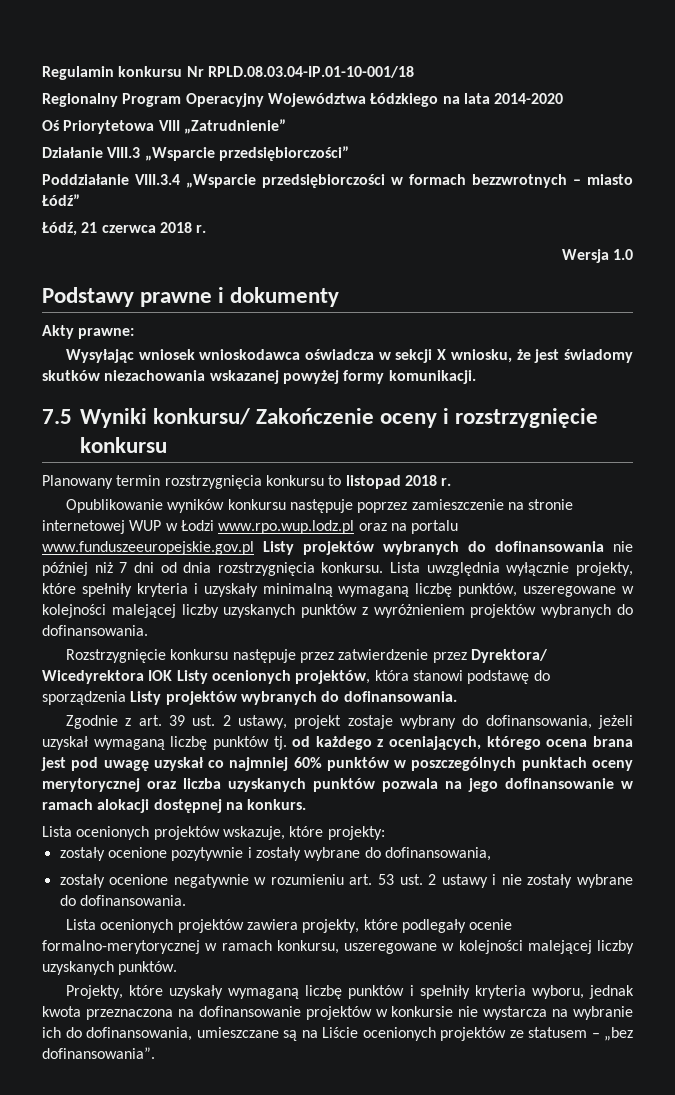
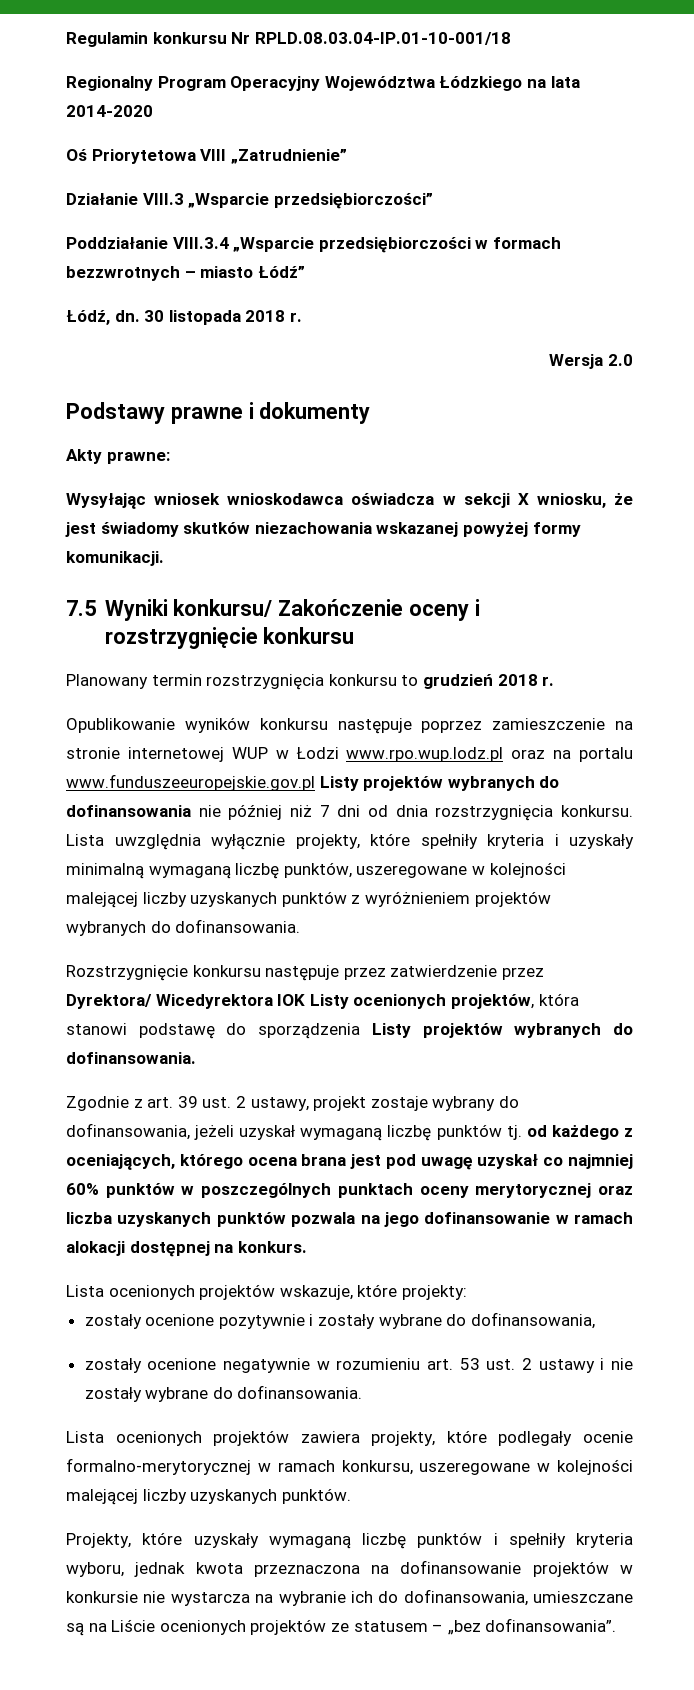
[81,222,156,233] 21 czerwca -> [114,310,241,325] dn. 30 listopada
[613,249,634,260] 1.0 -> [608,354,633,366] 2.0
[345,475,401,489] listopad -> [422,674,493,689] grudzień

